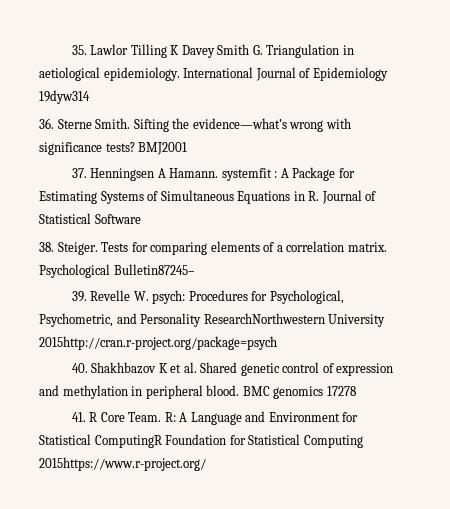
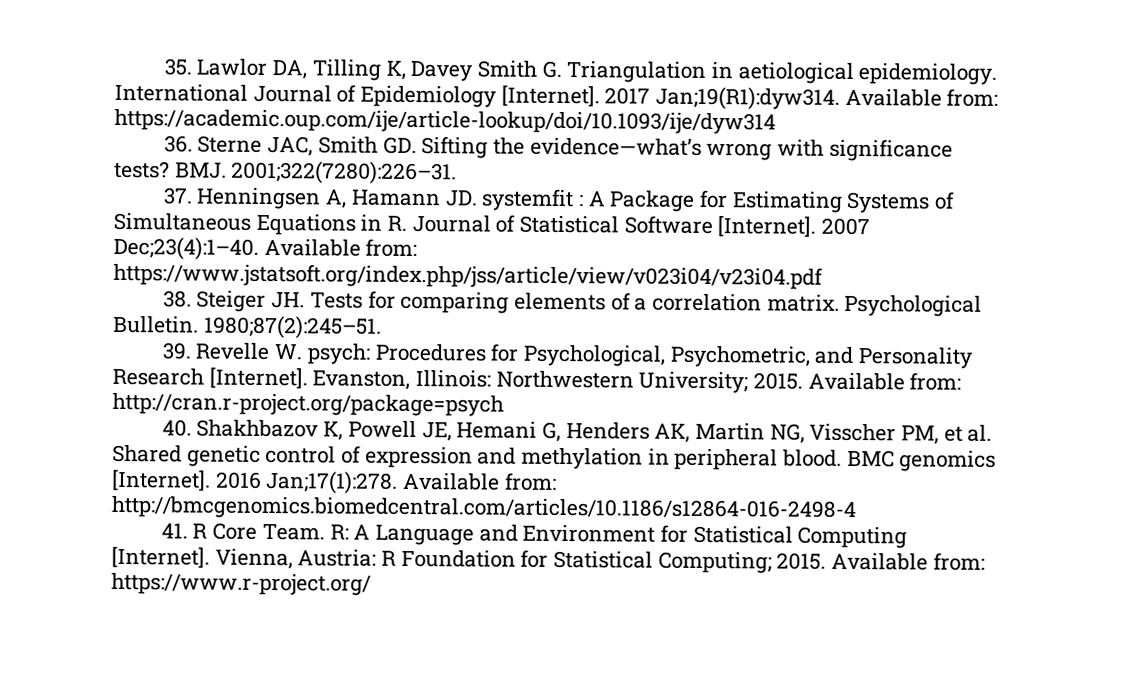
[130,44,180,58] Tilling K -> [272,59,406,81] DA, Tilling K,
[39,90,90,104] 19dyw314 -> [500,84,999,110] [114,108,776,135] [Internet]. 2017 Jan;19(R1):dyw314. Available from: https://academic.oup.com/ije/article-lookup/doi/10.1093/ije/dyw314
[95,118,131,129] Smith. -> [267,135,417,157] JAC, Smith GD.
[138,142,188,155] BMJ2001 -> [174,160,458,185] BMJ. 2001;322(7280):226–31.
[157,168,219,178] A Hamann. -> [325,189,478,209] A, Hamann JD.
(141, 219) none -> [717,215,871,238] [113,236,418,260] [113,262,823,290] [Internet]. 2007 Dec;23(4):1–40. Available from: https://www.jstatsoft.org/index.php/jss/article/view/v023i04/v23i04.pdf
[57,242,98,255] Steiger. -> [196,290,306,312] Steiger JH.
[113,264,195,275] Bulletin87245– -> [113,315,382,339] Bulletin. 1980;87(2):245–51.
[203,313,386,327] [39,336,277,350] [71,362,168,374] ResearchNorthwestern University 2015http://cran.r-project.org/package=psych // 40. Shakhbazov K -> [112,366,962,394] [112,392,504,417] [161,419,939,445] Research [Internet]. Evanston, Illinois: Northwestern University; 2015. Available from: http://cran.r-project.org/package=psych // 40. Shakhbazov K, Powell JE, Hemani G, Henders AK, Martin NG, Visscher PM,
[326,386,356,396] 17278 -> [111,468,557,494] [111,495,856,523] [Internet]. 2016 Jan;17(1):278. Available from: http://bmcgenomics.biomedcentral.com/articles/10.1186/s12864-016-2498-4
[94,434,363,448] [39,457,206,471] ComputingR Foundation for Statistical Computing 2015https://www.r-project.org/ -> [797,526,908,549] [111,545,985,574] [111,572,371,596] Computing [Internet]. Vienna, Austria: R Foundation for Statistical Computing; 2015. Available from: https://www.r-project.org/

